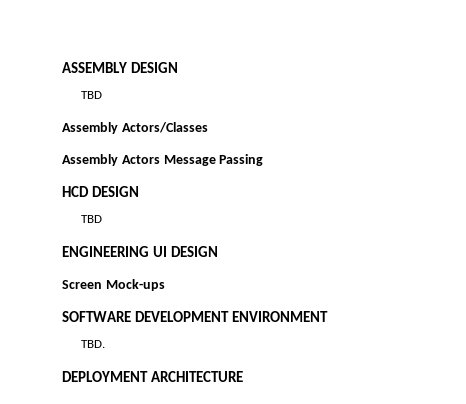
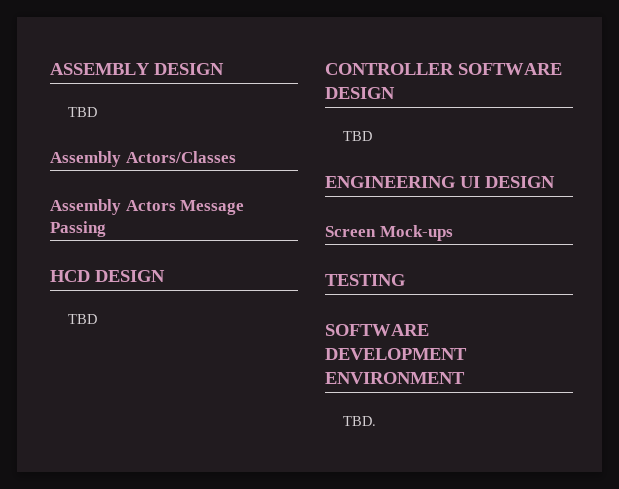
(102, 219) none -> [325,63,562,75] [325,87,395,99] [342,131,372,141] // CONTROLLER SOFTWARE DESIGN // TBD
(165, 285) none -> [325,274,405,286] // TESTING
[62,371,243,382] // DEPLOYMENT ARCHITECTURE -> (376, 421) none

